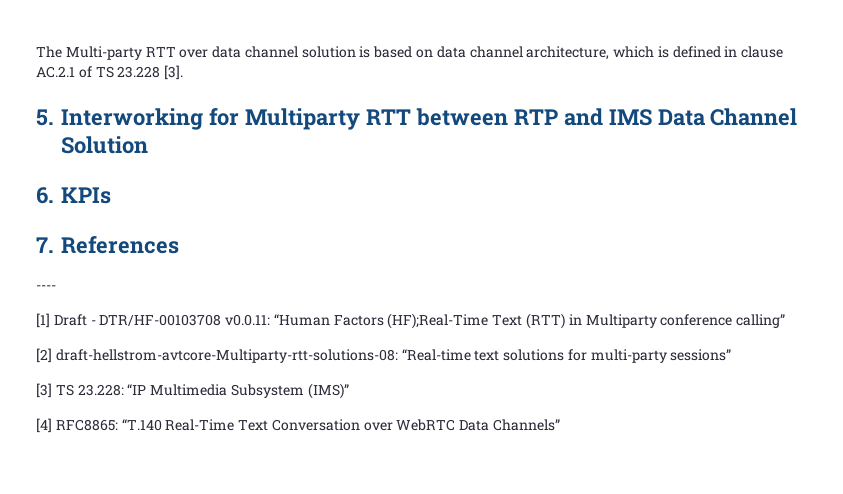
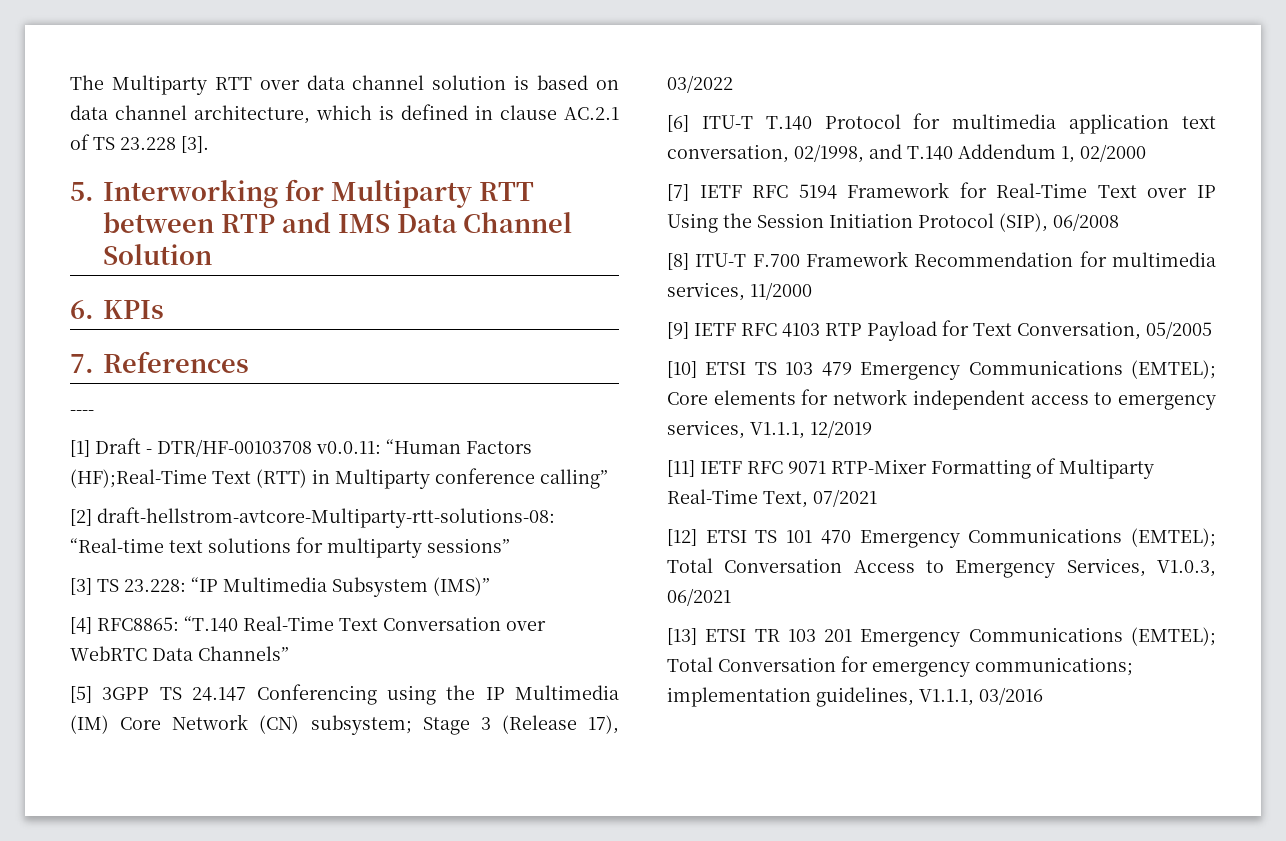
[65,46,142,60] Multi-party -> [111,75,207,95] Multiparty
[590,349,667,363] multi-party -> [327,538,422,558] multiparty
(561, 425) none -> [70,684,619,705] [70,714,619,735] [667,75,733,93] [667,113,1216,134] [667,144,1146,163] [667,182,1216,201] [667,213,1119,233] [667,251,1216,270] [667,282,812,301] [667,320,1212,341] [667,360,1216,380] [667,389,1216,410] [667,420,872,439] [667,458,1154,479] [667,489,877,508] [667,528,1216,548] [667,558,1216,578] [667,588,731,606] [667,627,1216,647] [667,656,1133,677] [667,687,1043,707] // [5] 3GPP TS 24.147 Conferencing using the IP Multimedia (IM) Core Network (CN) subsystem; Stage 3 (Release 17), 03/2022 // [6] ITU-T T.140 Protocol for multimedia application text conversation, 02/1998, and T.140 Addendum 1, 02/2000 // [7] IETF RFC 5194 Framework for Real-Time Text over IP Using the Session Initiation Protocol (SIP), 06/2008 // [8] ITU-T F.700 Framework Recommendation for multimedia services, 11/2000 // [9] IETF RFC 4103 RTP Payload for Text Conversation, 05/2005 // [10] ETSI TS 103 479 Emergency Communications (EMTEL); Core elements for network independent access to emergency services, V1.1.1, 12/2019 // [11] IETF RFC 9071 RTP-Mixer Formatting of Multiparty Real-Time Text, 07/2021 // [12] ETSI TS 101 470 Emergency Communications (EMTEL); Total Conversation Access to Emergency Services, V1.0.3, 06/2021 // [13] ETSI TR 103 201 Emergency Communications (EMTEL); Total Conversation for emergency communications; implementation guidelines, V1.1.1, 03/2016

